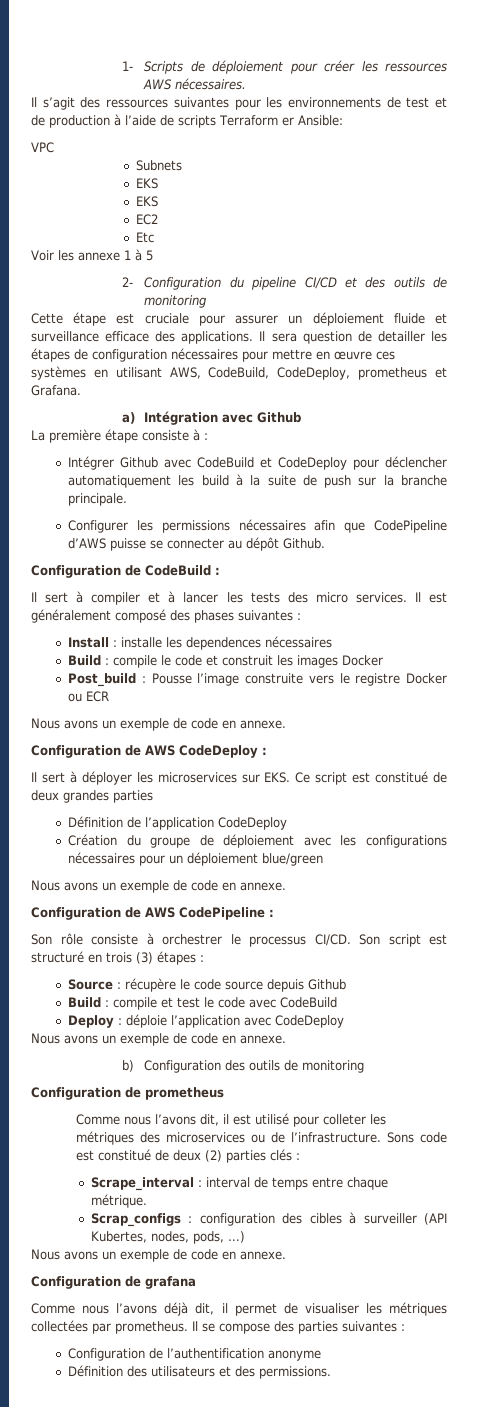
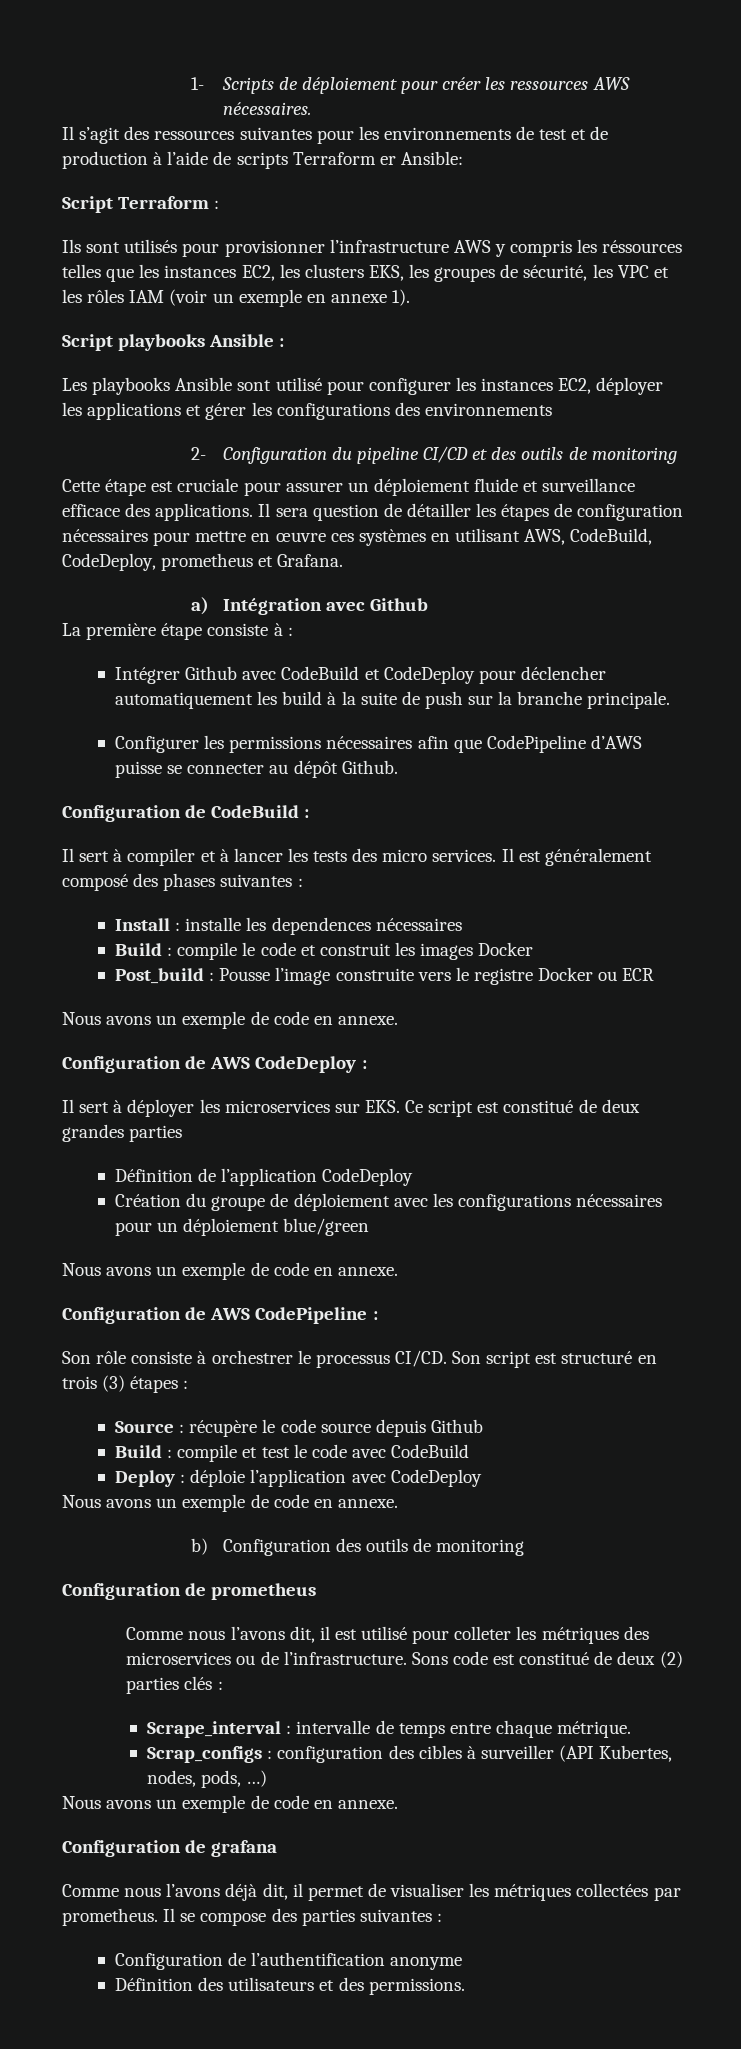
[31,142,54,153] [136,160,183,171] [136,178,159,189] [136,196,159,207] [136,214,159,225] [136,232,155,243] [31,249,153,261] VPC // Subnets // EKS // EKS // EC2 // Etc // Voir les annexe 1 à 5 -> [62,196,220,213] [62,239,683,257] [62,264,669,282] [62,289,411,307] [62,334,285,351] [62,377,664,395] [62,402,552,420] Script Terraform : // Ils sont utilisés pour provisionner l’infrastructure AWS y compris les réssources telles que les instances EC2, les clusters EKS, les groupes de sécurité, les VPC et les rôles IAM (voir un exemple en annexe 1). // Script playbooks Ansible : // Les playbooks Ansible sont utilisé pour configurer les instances EC2, déployer les applications et gérer les configurations des environnements
[377,331,425,342] detailler -> [406,503,471,517] détailler
[205,1177,250,1188] interval -> [296,1720,371,1734] intervalle

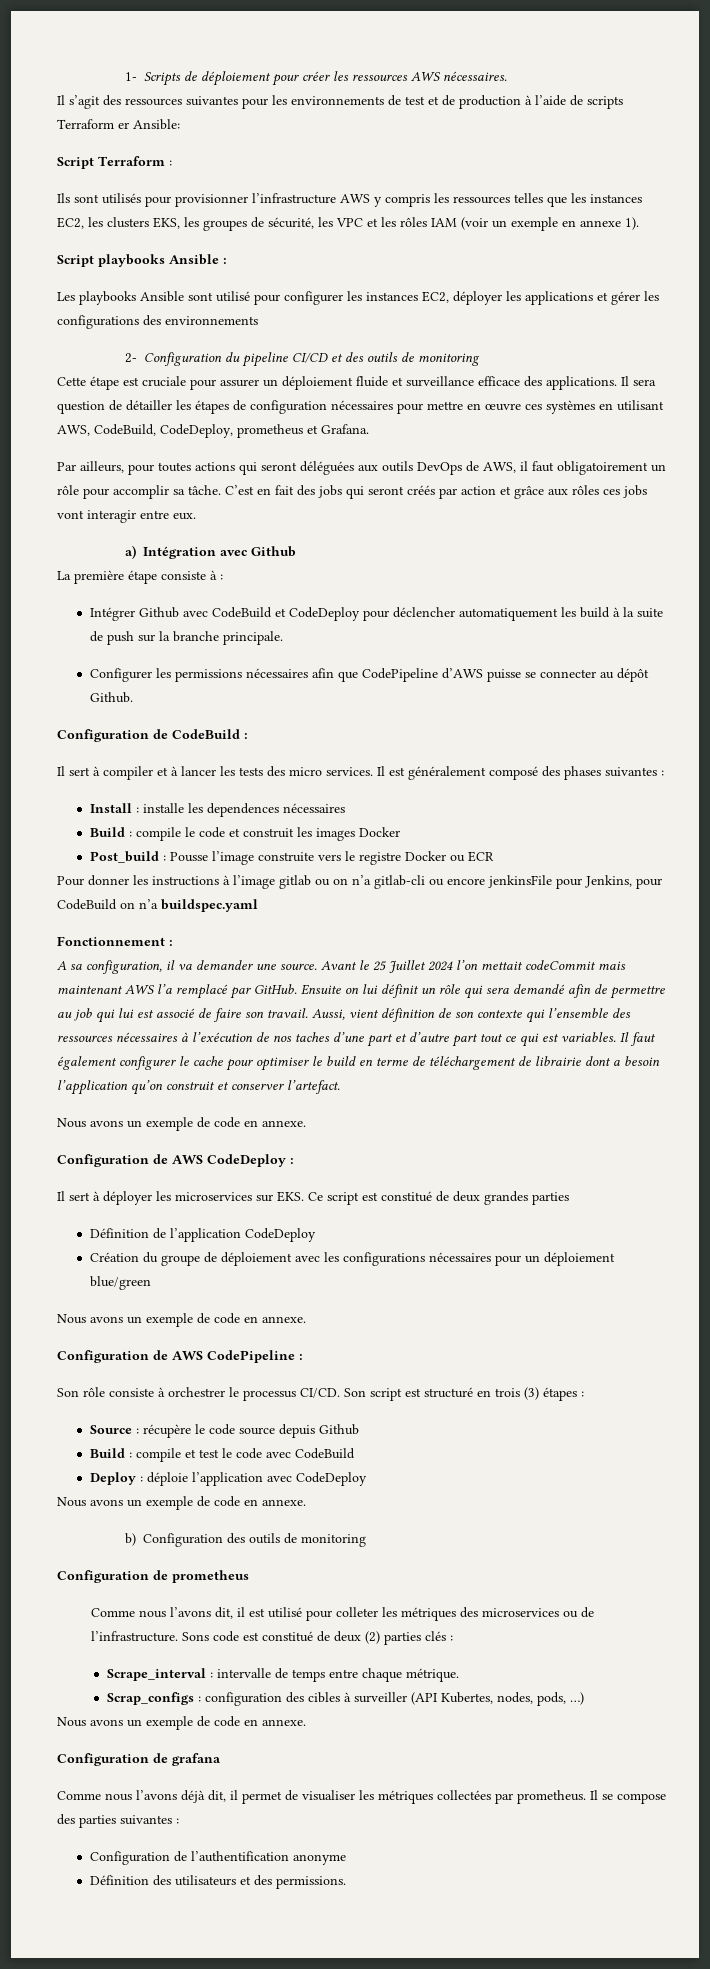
[602,240,683,253] réssources -> [453,196,510,204] ressources
(344, 560) none -> [57,461,666,475] [57,485,647,499] [57,510,196,523] // Par ailleurs, pour toutes actions qui seront déléguées aux outils DevOps de AWS, il faut obligatoirement un rôle pour accomplir sa tâche. C’est en fait des jobs qui seront créés par action et grâce aux rôles ces jobs vont interagir entre eux.
(655, 974) none -> [57,875,662,889] [57,899,258,912] [57,936,173,946] [57,960,626,974] [57,984,665,999] [57,1008,631,1023] [57,1032,656,1047] [57,1056,660,1071] [57,1080,340,1095] // Pour donner les instructions à l’image gitlab ou on n’a gitlab-cli ou encore jenkinsFile pour Jenkins, pour CodeBuild on n’a buildspec.yaml // Fonctionnement : // A sa configuration, il va demander une source. Avant le 25 Juillet 2024 l’on mettait codeCommit mais maintenant AWS l’a remplacé par GitHub. Ensuite on lui définit un rôle qui sera demandé afin de permettre au job qui lui est associé de faire son travail. Aussi, vient définition de son contexte qui l’ensemble des ressources nécessaires à l’exécution de nos taches d’une part et d’autre part tout ce qui est variables. Il faut également configurer le cache pour optimiser le build en terme de téléchargement de librairie dont a besoin l’application qu’on construit et conserver l’artefact.

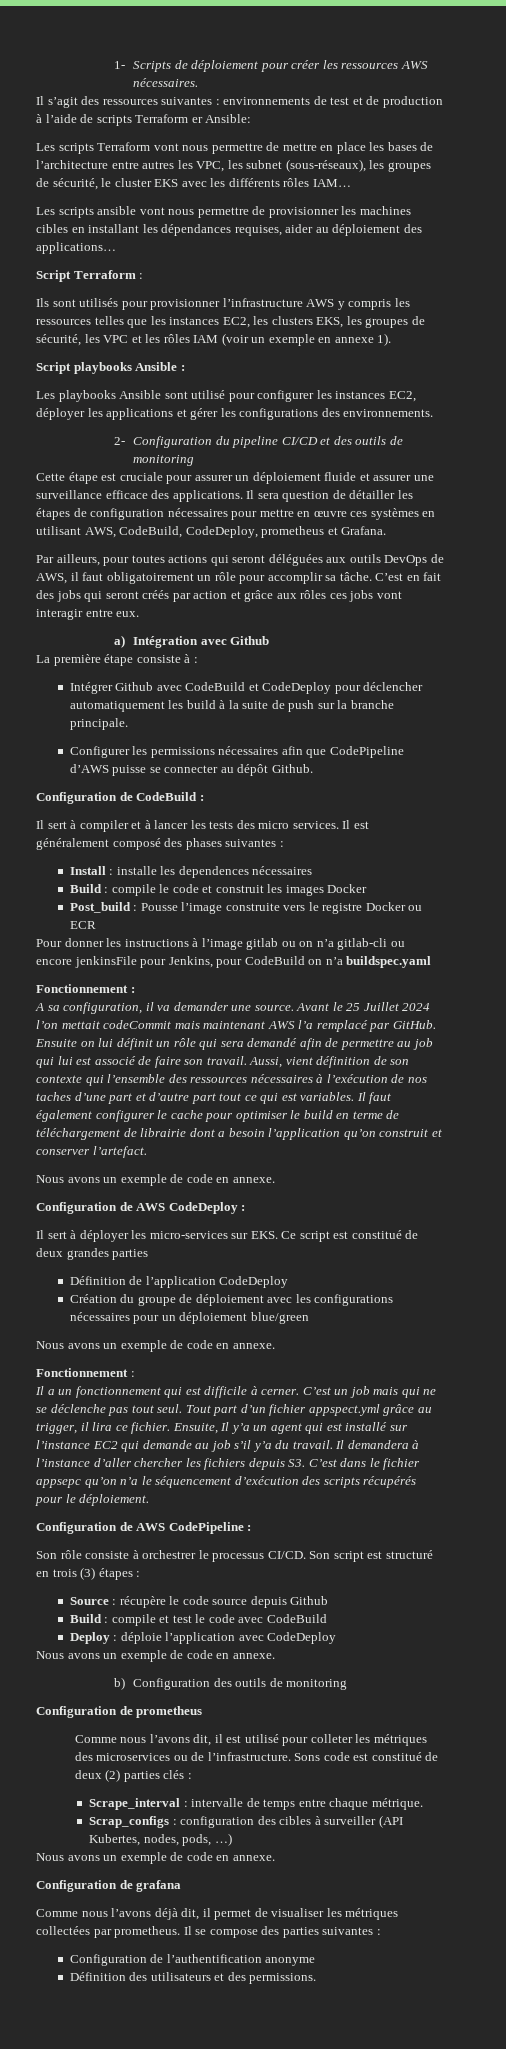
[242,95,287,109] pour les -> [215,99,220,105] :
(180, 124) none -> [36,142,434,154] [36,159,431,172] [36,178,351,190] [36,206,411,218] [36,224,422,236] [36,242,116,254] // Les scripts Terraform vont nous permettre de mettre en place les bases de l’architecture entre autres les VPC, les subnet (sous-réseaux), les groupes de sécurité, le cluster EKS avec les différents rôles IAM… // Les scripts ansible vont nous permettre de provisionner les machines cibles en installant les dépendances requises, aider au déploiement des applications…
[165,316,258,325] environnements -> [343,409,434,417] environnements.
(403, 381) none -> [373,475,434,481] assurer une
[175,1192,252,1201] microservices -> [149,1231,228,1239] micro-services
(306, 1319) none -> [36,1368,135,1377] [35,1386,437,1398] [36,1404,432,1416] [36,1422,408,1434] [36,1440,420,1452] [36,1458,421,1470] [36,1476,417,1488] [35,1494,150,1506] // Fonctionnement : // Il a un fonctionnement qui est difficile à cerner. C’est un job mais qui ne se déclenche pas tout seul. Tout part d’un fichier appspect.yml grâce au trigger, il lira ce fichier. Ensuite, Il y’a un agent qui est installé sur l’instance EC2 qui demande au job s’il y’a du travail. Il demandera à l’instance d’aller chercher les fichiers depuis S3. C’est dans le fichier appsepc qu’on n’a le séquencement d’exécution des scripts récupérés pour le déploiement.

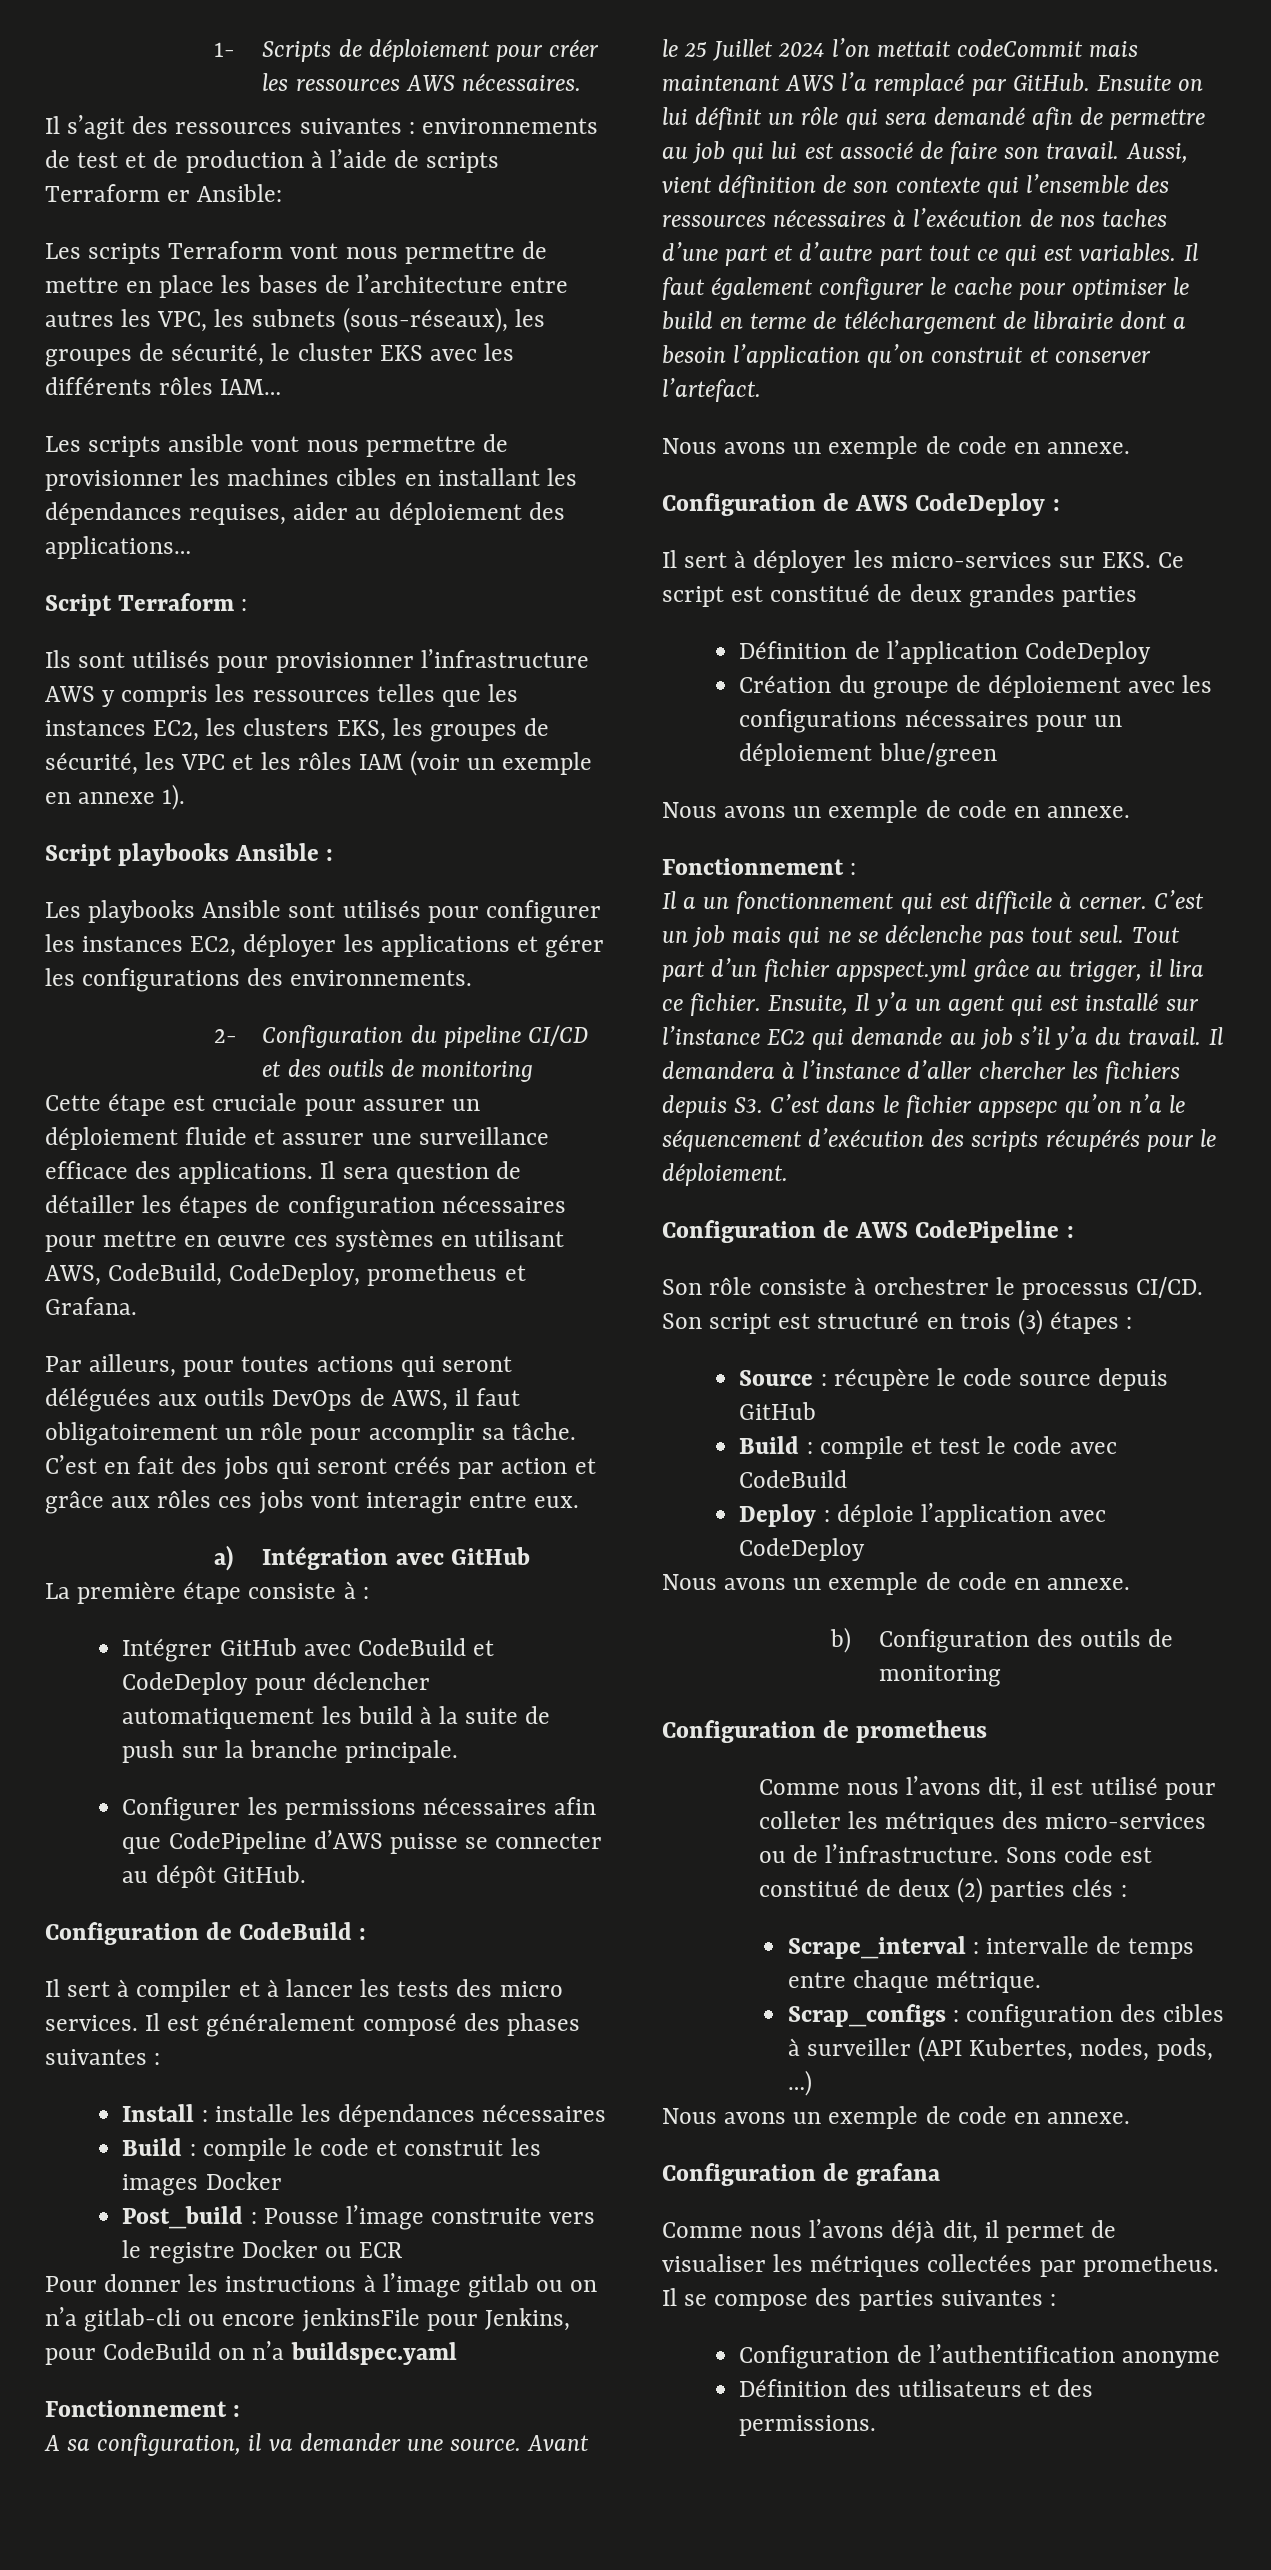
[246,160,283,169] subnet -> [251,309,336,327] subnets
[191,390,226,399] utilisé -> [342,900,421,918] utilisés
[230,636,270,645] Github -> [450,1547,530,1565] GitHub
[115,682,154,691] Github -> [219,1638,297,1656] GitHub
[271,764,313,773] Github. -> [222,1865,306,1883] GitHub.
[178,866,249,878] dependences -> [338,2104,476,2127] dépendances
[290,1596,329,1605] Github -> [739,1402,817,1420] GitHub
[96,1753,171,1761] microservices -> [1045,1813,1207,1829] micro-services

